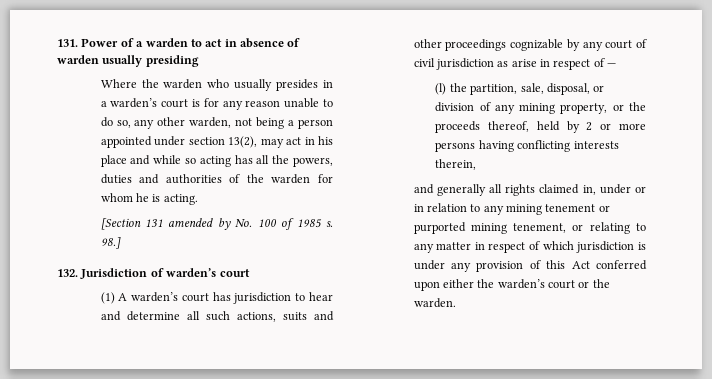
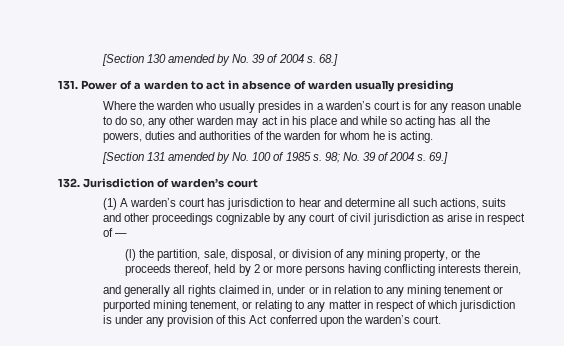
(57, 43) none -> [101,54,338,66] [Section 130 amended by No. 39 of 2004 s. 68.] //
[189,117,333,129] [100,136,258,148] warden, not being a person appointed under section 13(2), -> [196,116,234,125] warden
[100,237,121,249] 98.] -> [324,152,449,164] 98; No. 39 of 2004 s. 69.]
[442,279,474,288] either -> (344, 322) none
[548,279,610,289] [413,298,456,308] court or the warden. -> [412,315,441,324] court.

